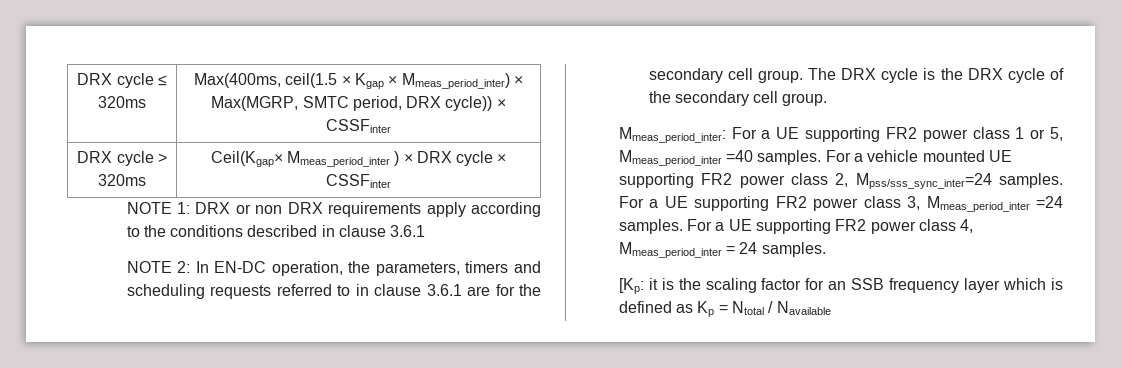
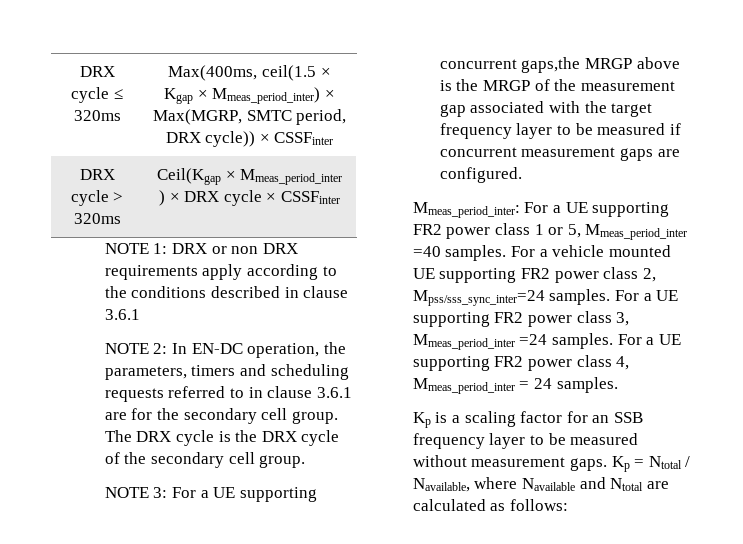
[210,151,283,167] Ceil(Kgap× -> [156,168,236,185] Ceil(Kgap ×
(828, 99) none -> [104,487,317,502] [439,57,680,73] [439,79,675,91] [439,101,653,117] [439,123,681,139] [439,147,680,161] [439,167,522,183] // NOTE 3: For a UE supporting concurrent gaps,the MRGP above is the MRGP of the measurement gap associated with the target frequency layer to be measured if concurrent measurement gaps are configured.
[618,278,701,294] [Kp: it is the -> [412,412,461,428] Kp is a
[1003,278,1063,290] [618,301,831,317] which is defined as Kp = Ntotal / Navailable -> [530,433,639,445] [412,455,691,472] [412,477,669,492] [412,499,569,511] to be measured without measurement gaps. Kp = Ntotal / Navailable, where Navailable and Ntotal are calculated as follows:

